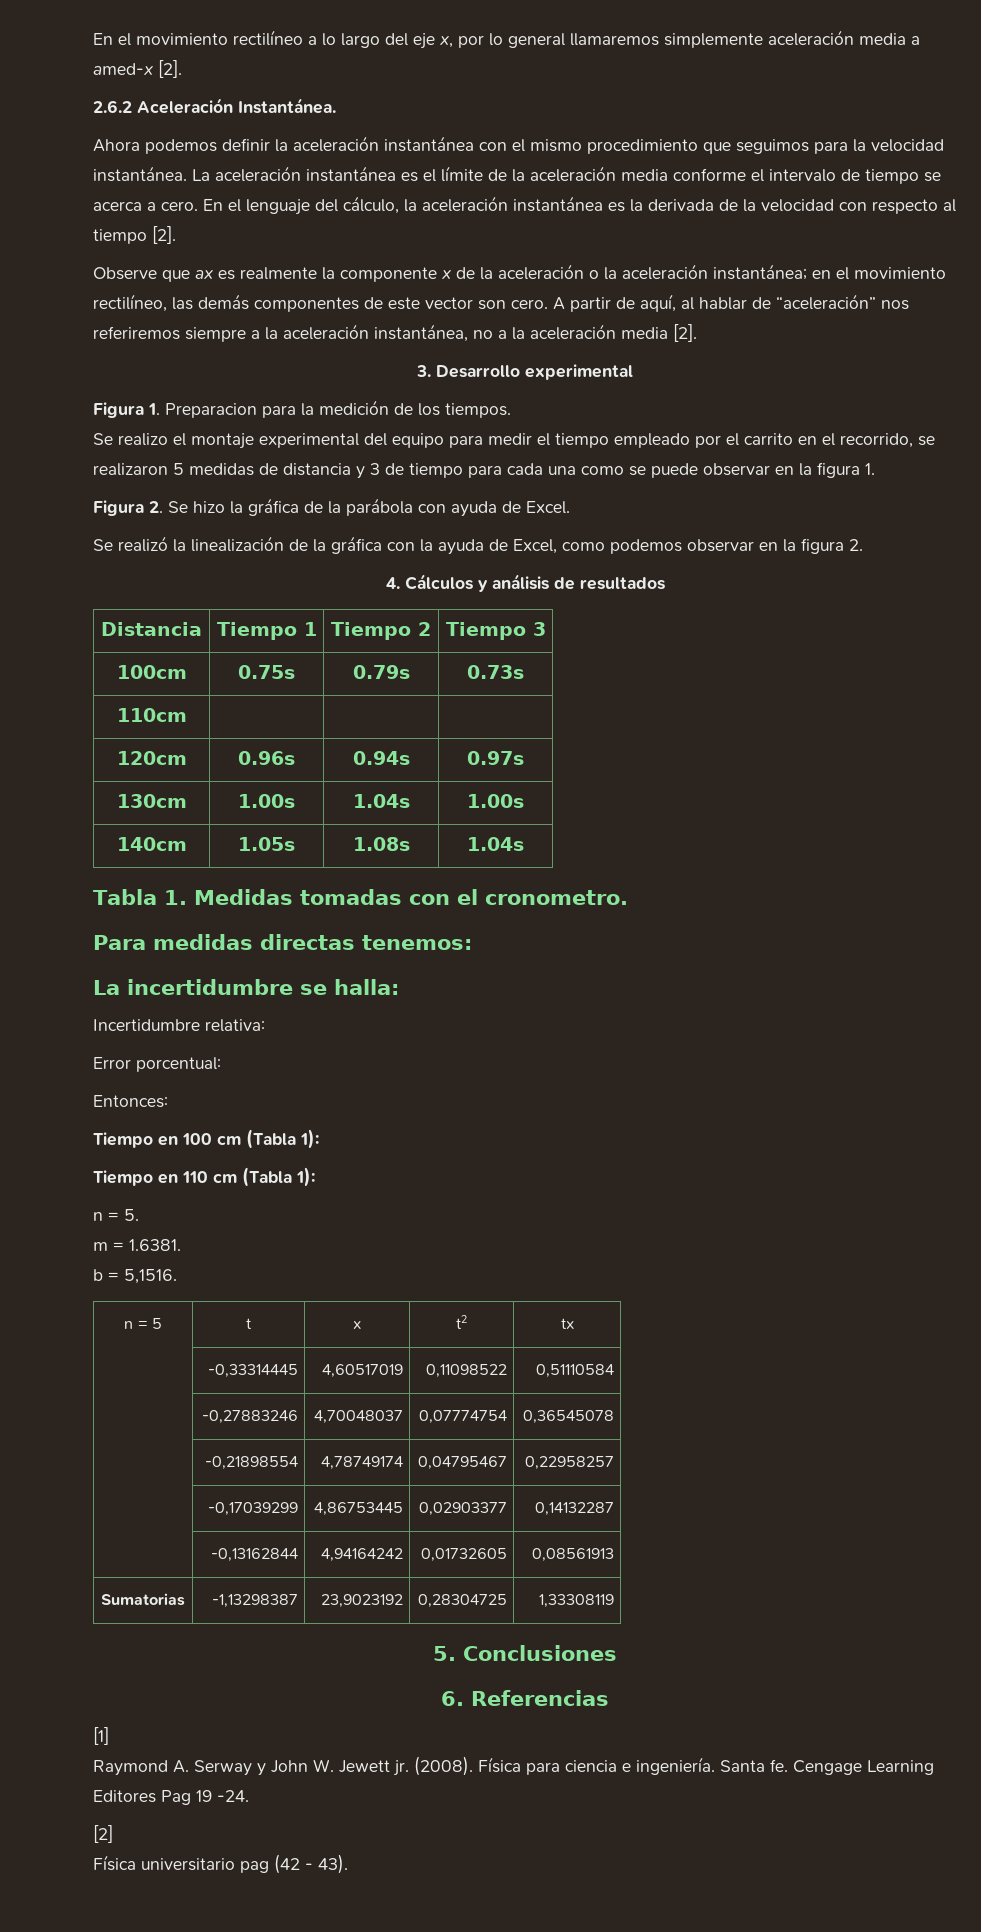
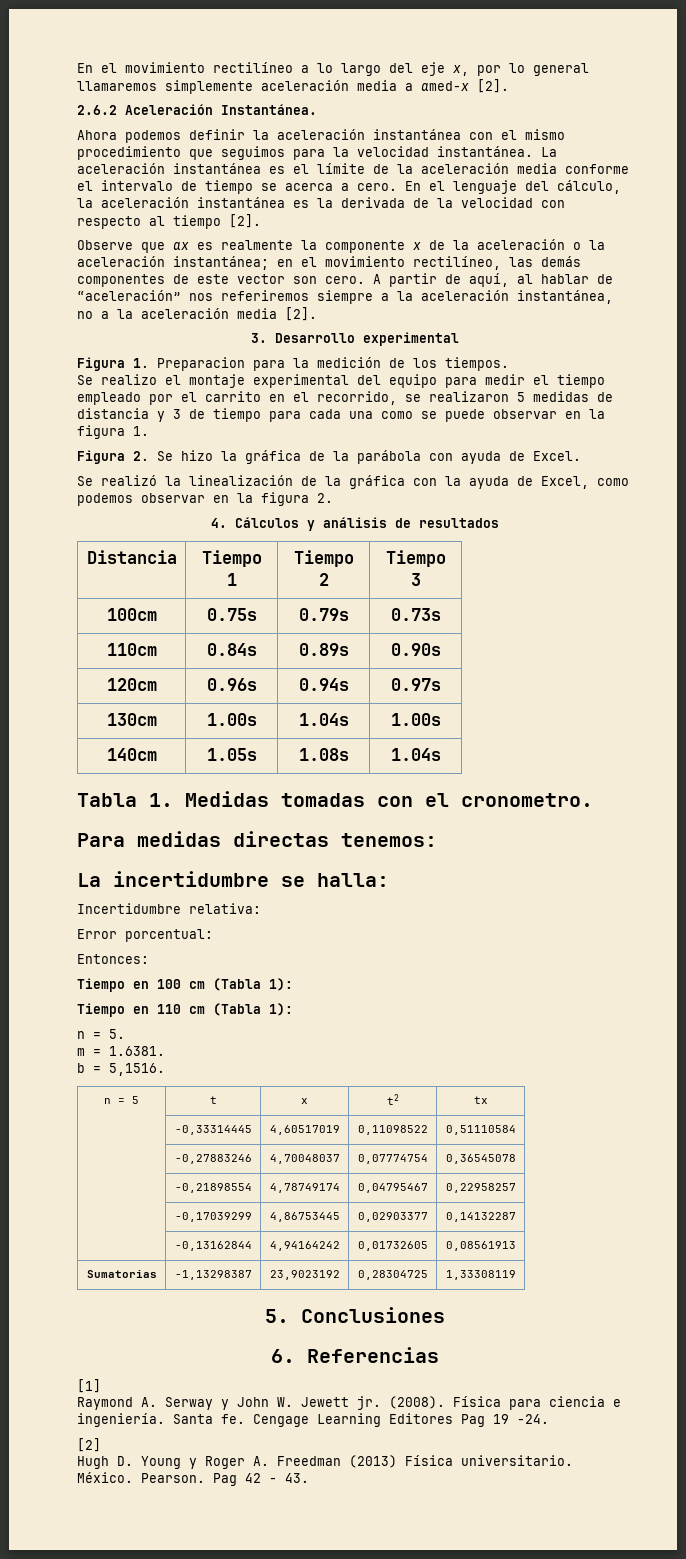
(187, 715) | | -> [206,643,257,656] [298,643,349,656] [390,643,441,656] 0.84s | 0.89s | 0.90s
[93,1854,348,1874] Física universitario pag (42 - 43). -> [77,1455,573,1469] [77,1472,309,1486] Hugh D. Young y Roger A. Freedman (2013) Física universitario. México. Pearson. Pag 42 - 43.

